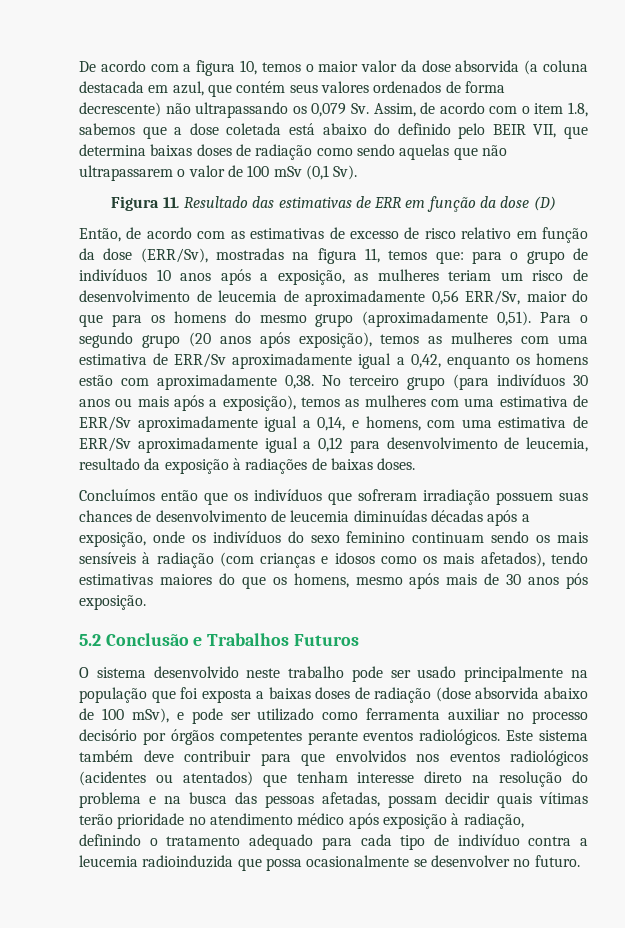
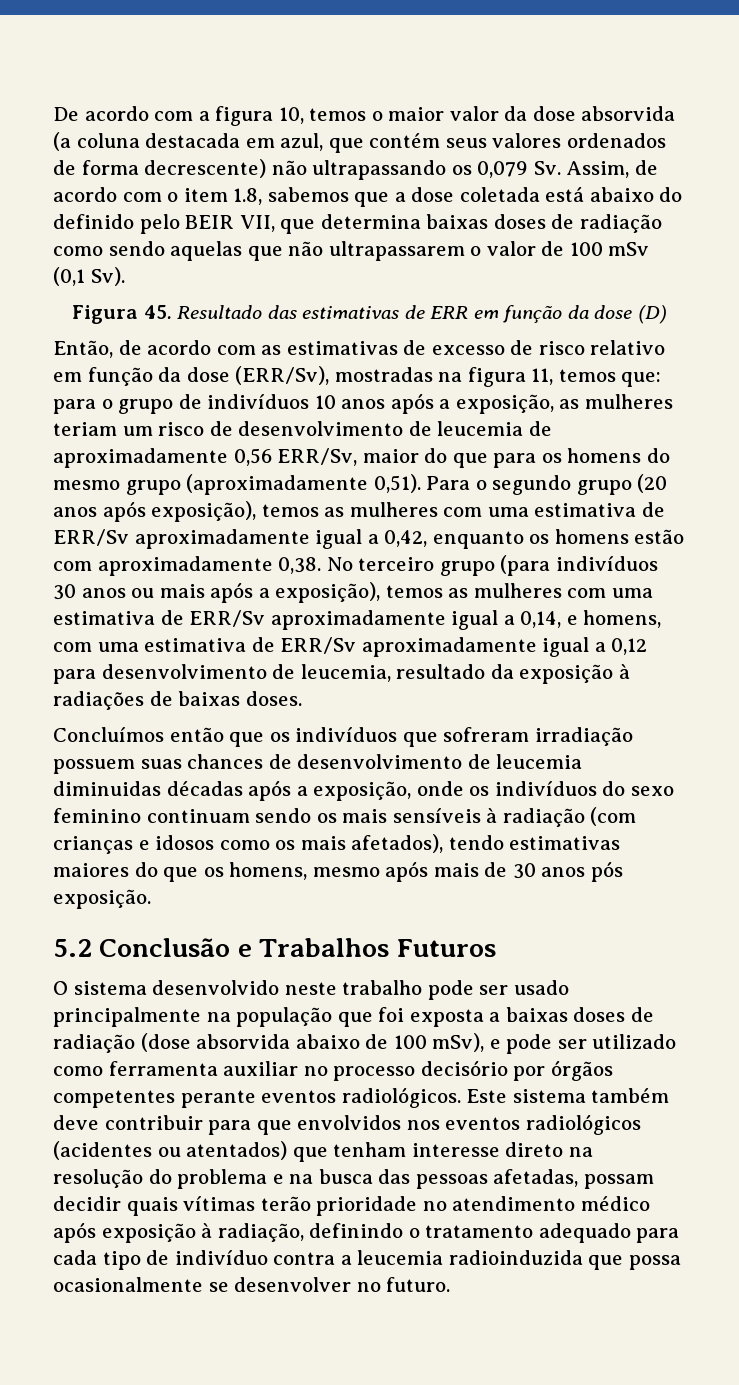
[162,197,180,208] 11. -> [143,305,172,319] 45.
[353,510,427,522] diminuídas -> [53,781,161,796] diminuidas

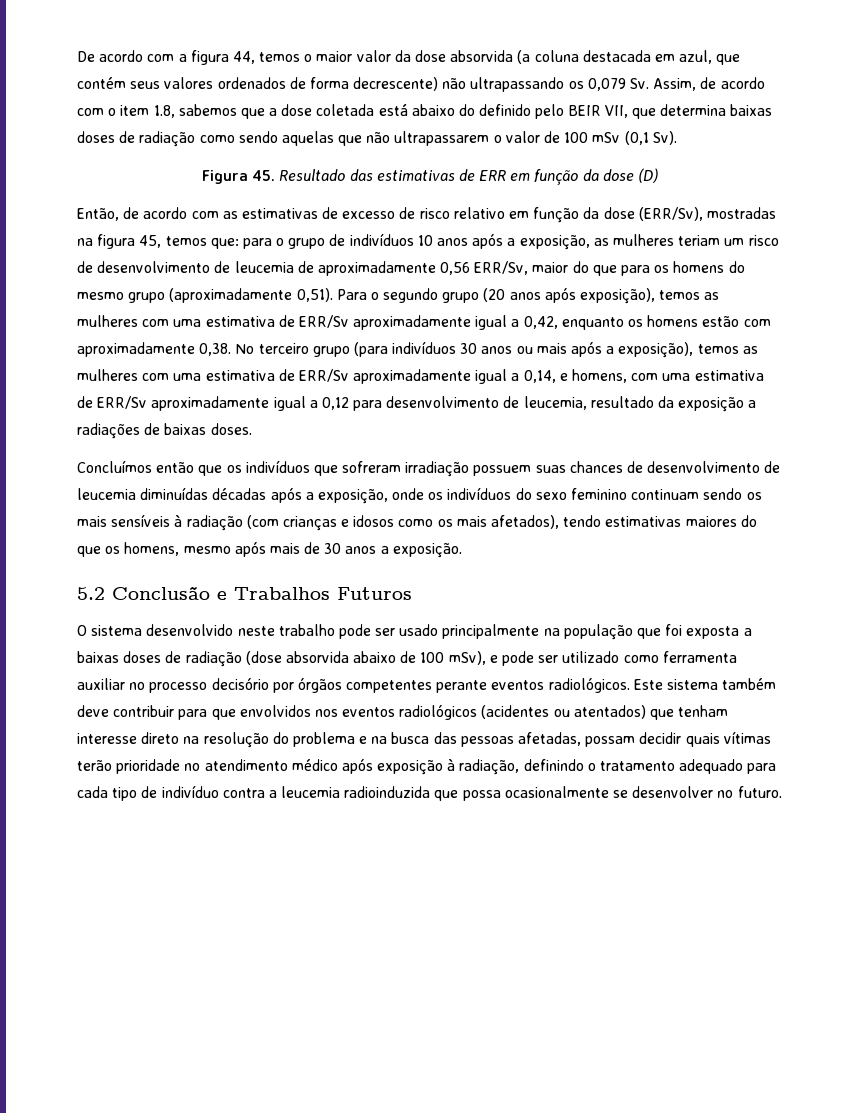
[278,107,304,124] 10, -> [232,51,255,64] 44,
[531,368,554,385] 11, -> [139,235,162,248] 45,
[618,664,630,679] à -> [748,400,757,408] a
[53,781,161,796] diminuidas -> [140,487,209,500] diminuídas
[590,861,623,882] pós -> [380,546,389,554] a

